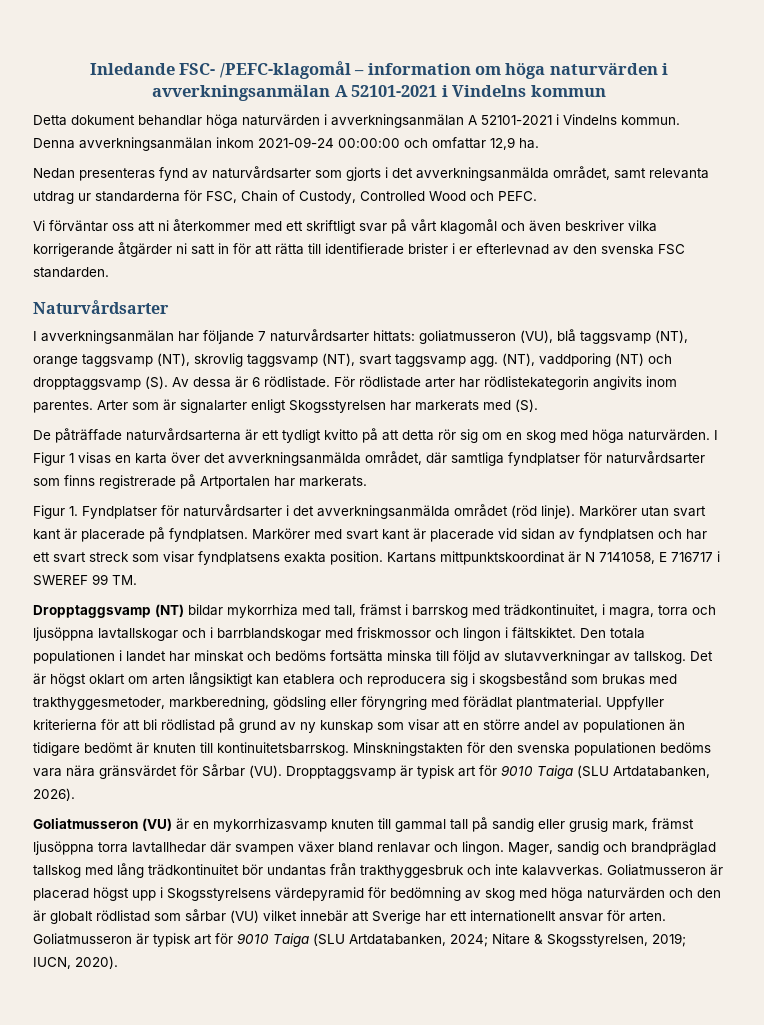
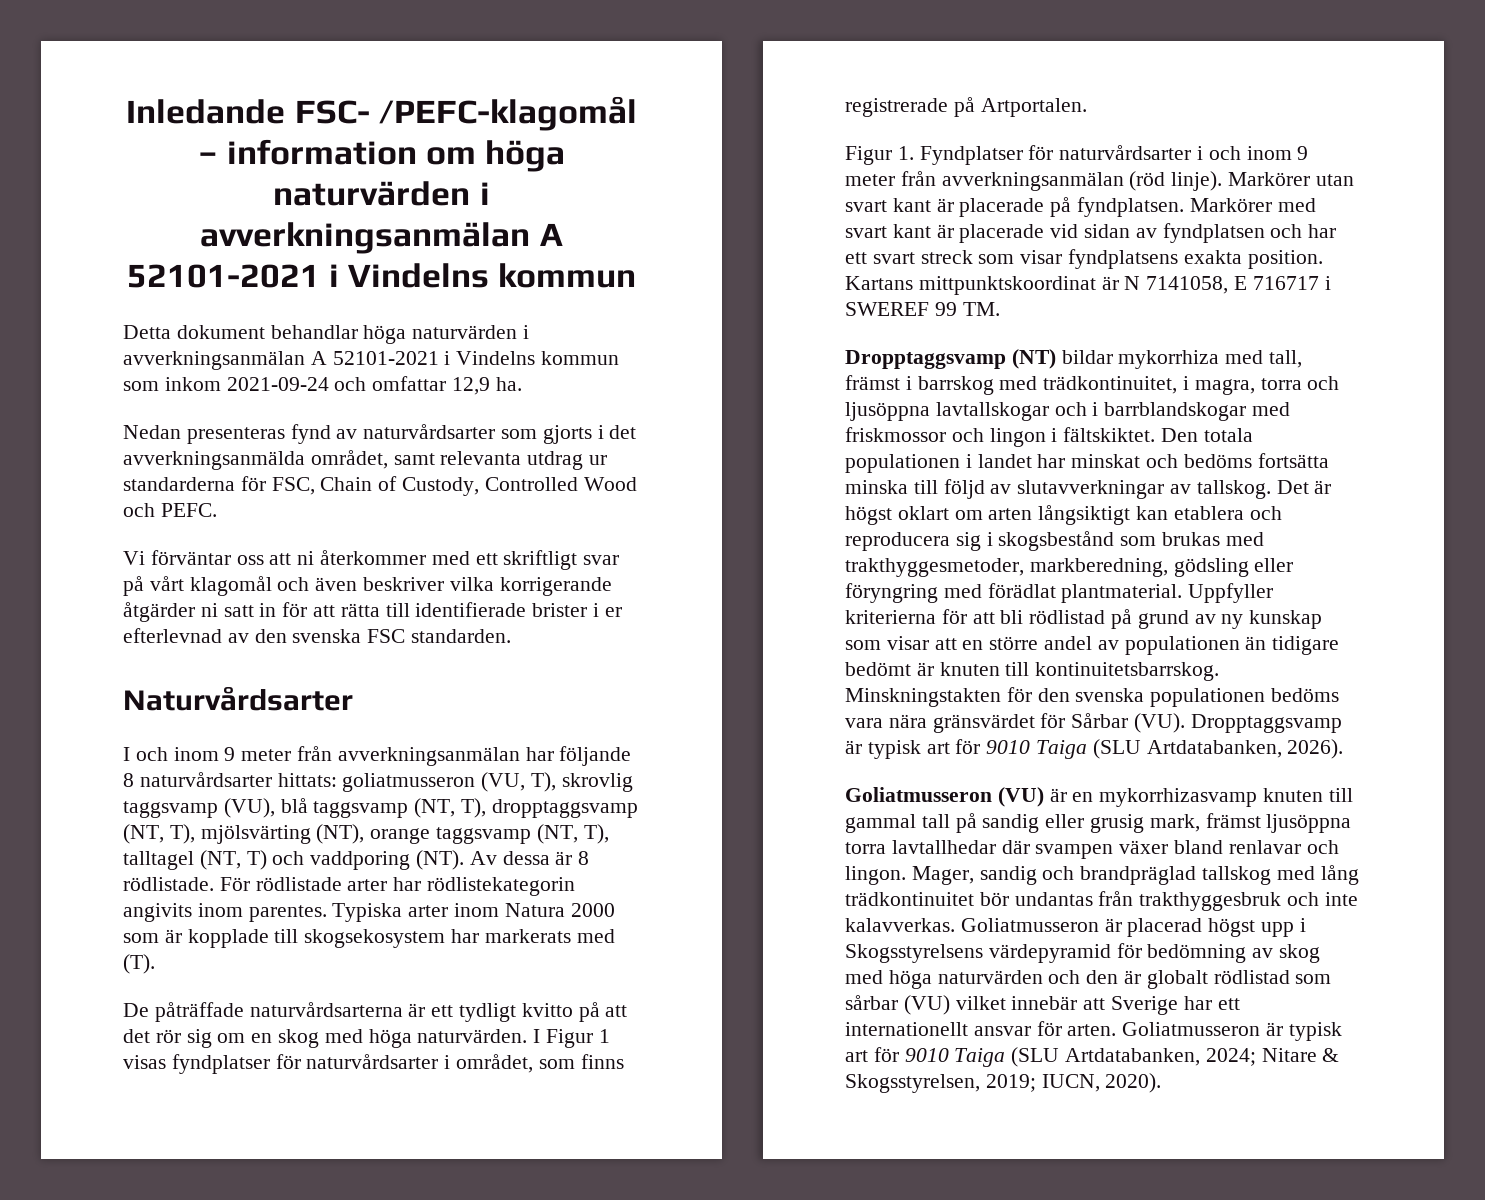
[621,115,680,125] [33,137,212,151] kommun. Denna avverkningsanmälan -> [541,351,620,365] [123,381,159,391] kommun som
[338,138,400,148] 00:00:00 -> (329, 384) none
(37, 336) none -> [135,746,333,761] och inom 9 meter från
[258,331,266,341] 7 -> [123,773,134,787] 8
[520,329,688,344] [33,353,672,367] [33,376,168,390] (VU), blå taggsvamp (NT), orange taggsvamp (NT), skrovlig taggsvamp (NT), svart taggsvamp agg. (NT), vaddporing (NT) och dropptaggsvamp (S). -> [481,772,633,792] [123,798,638,818] [123,824,609,844] [123,850,465,870] (VU, T), skrovlig taggsvamp (VU), blå taggsvamp (NT, T), dropptaggsvamp (NT, T), mjölsvärting (NT), orange taggsvamp (NT, T), talltagel (NT, T) och vaddporing (NT).
[252,377,260,387] 6 -> [578,851,590,865] 8
[97,399,386,413] Arter som är signalarter enligt Skogsstyrelsen -> [332,903,615,922] [123,929,446,948] Typiska arter inom Natura 2000 som är kopplade till skogsekosystem
[515,399,538,412] (S). -> [123,954,155,974] (T).
[402,430,434,441] detta -> [123,1029,150,1043] det
[115,451,504,466] en karta över det avverkningsanmälda området, där samtliga -> (166, 1062) none
(705, 457) none -> [444,1054,534,1073] i området,
[200,476,367,489] Artportalen har markerats. -> [980,98,1087,117] Artportalen.
[293,504,508,519] det avverkningsanmälda området -> [1208,146,1309,160] [845,171,1124,191] och inom 9 meter från avverkningsanmälan

